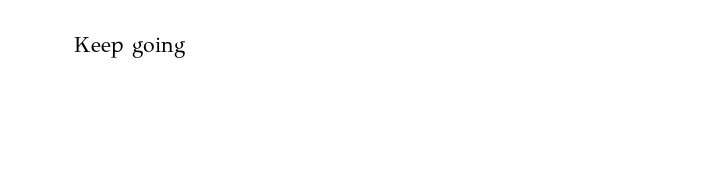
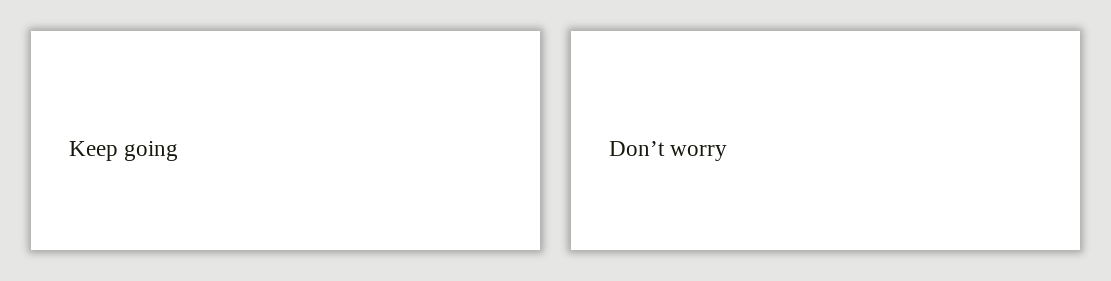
(186, 47) none -> [609,141,728,161] // Don’t worry

